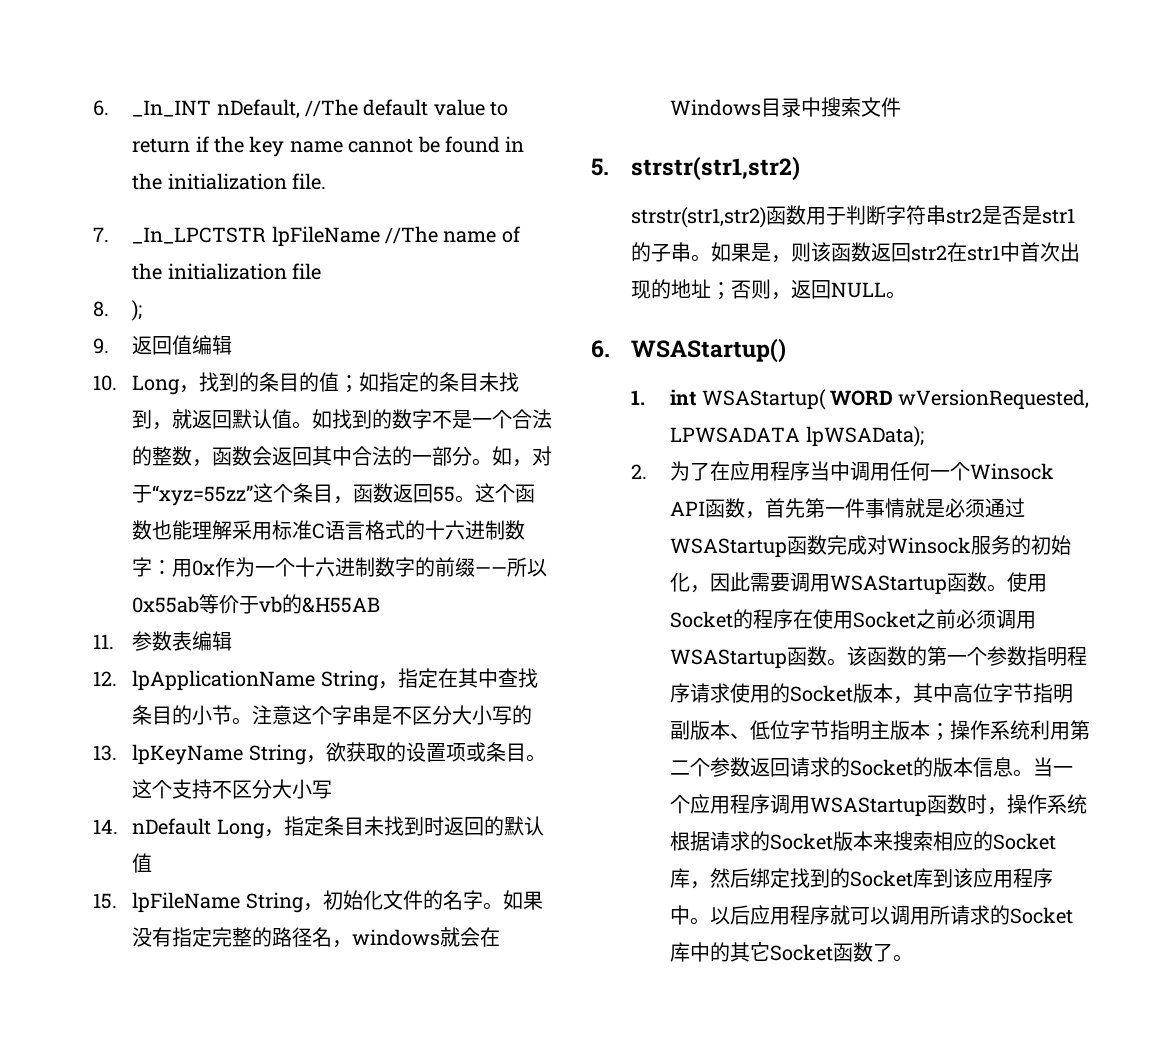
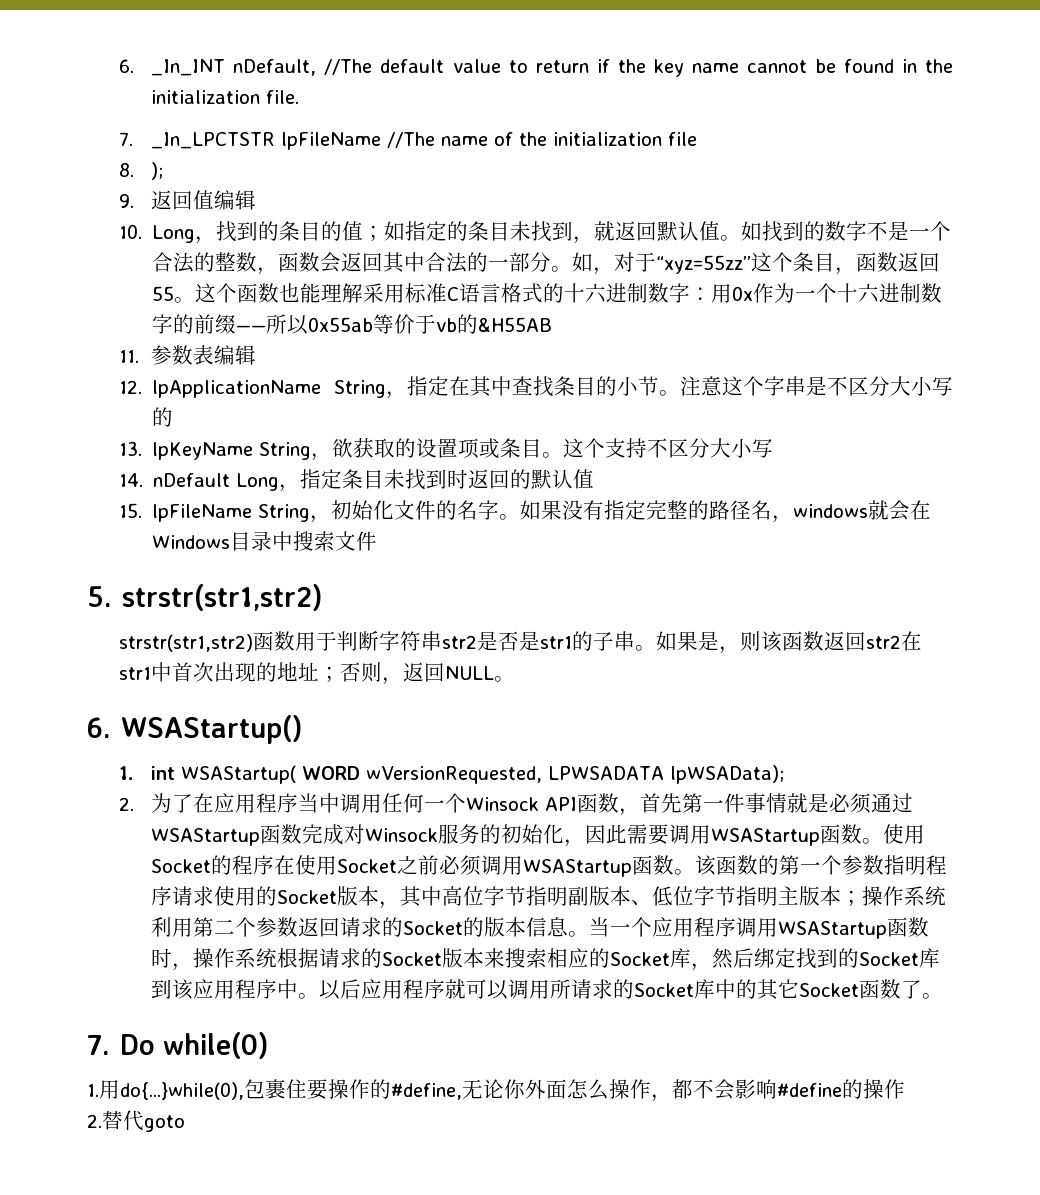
(914, 958) none -> [87,1032,269,1059] [87,1079,905,1102] [87,1110,185,1132] // 7. Do while(0) // 1.用do{...}while(0),包裹住要操作的#define,无论你外面怎么操作，都不会影响#define的操作 // 2.替代goto

